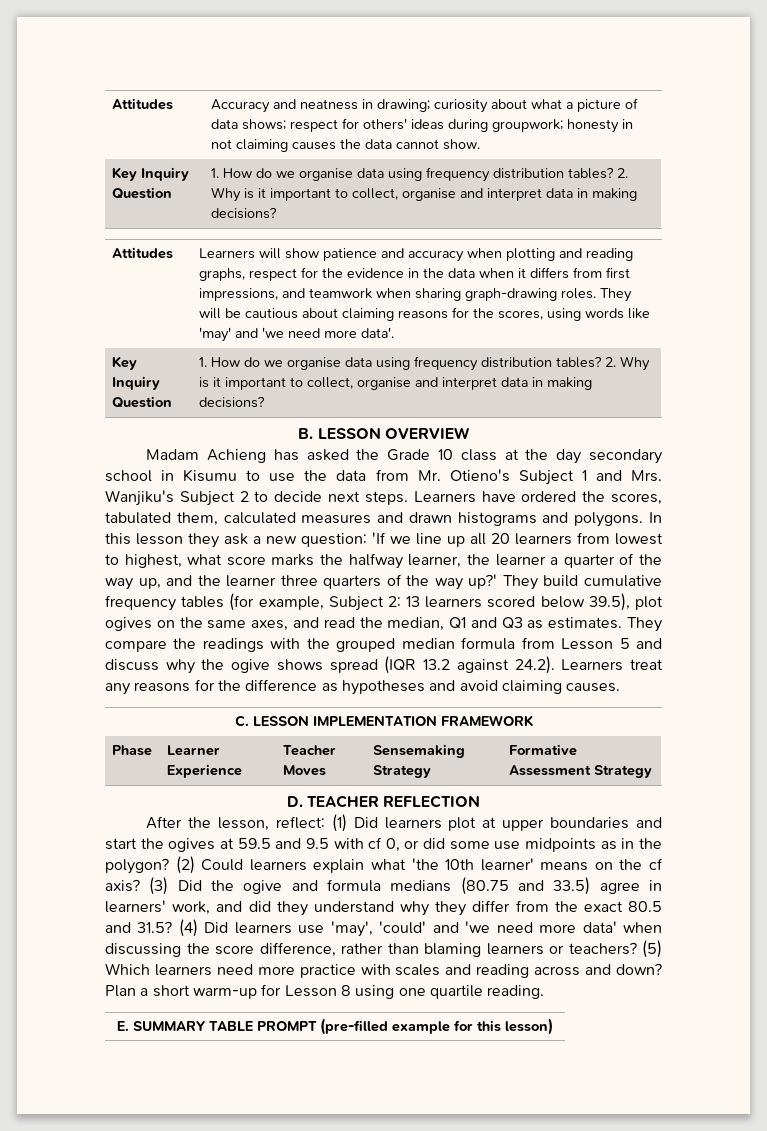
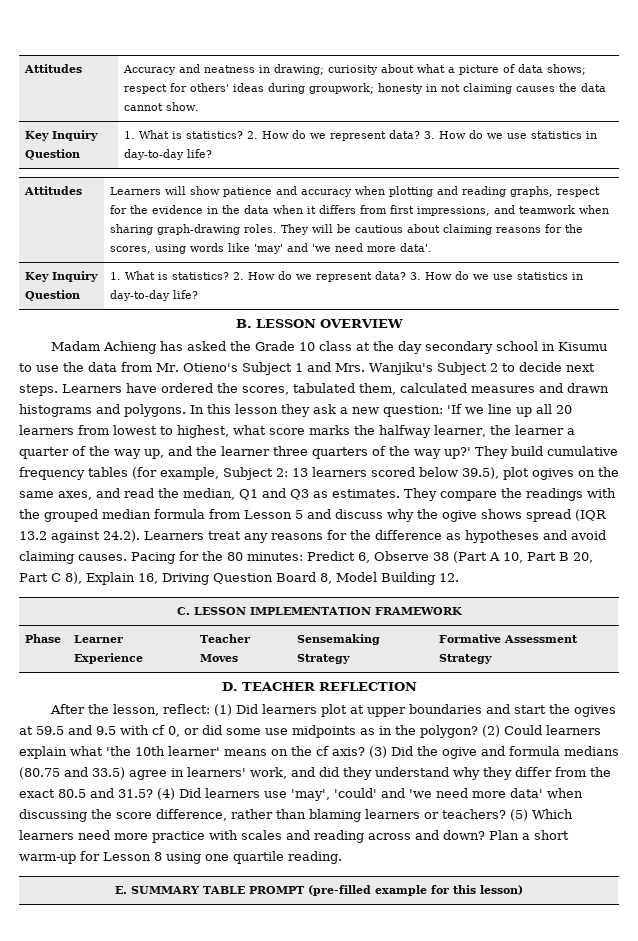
[223,167,629,182] [211,187,638,202] [211,207,278,219] How do we organise data using frequency distribution tables? 2. Why is it important to collect, organise and interpret data in making decisions? -> [139,130,598,141] [124,149,213,160] What is statistics? 2. How do we represent data? 3. How do we use statistics in day-to-day life?
[211,356,651,371] [199,377,593,390] [199,396,266,408] How do we organise data using frequency distribution tables? 2. Why is it important to collect, organise and interpret data in making decisions? -> [125,271,584,282] [110,290,199,301] What is statistics? 2. How do we represent data? 3. How do we use statistics in day-to-day life?
(621, 687) none -> [131,551,593,564] [19,572,459,585] Pacing for the 80 minutes: Predict 6, Observe 38 (Part A 10, Part B 20, Part C 8), Explain 16, Driving Question Board 8, Model Building 12.

